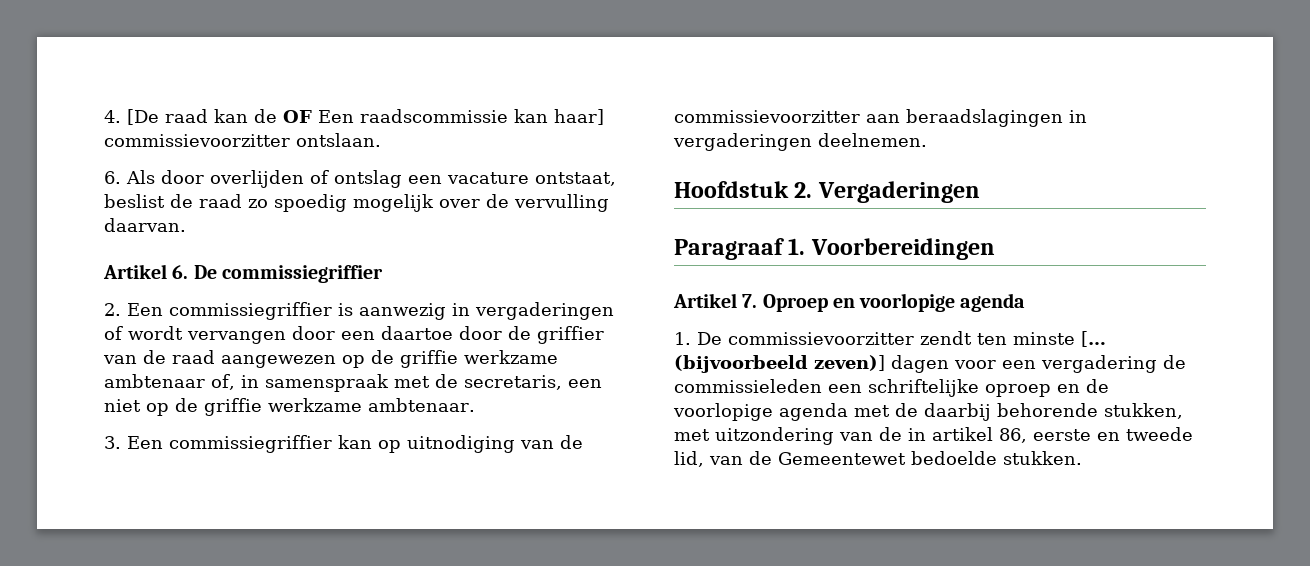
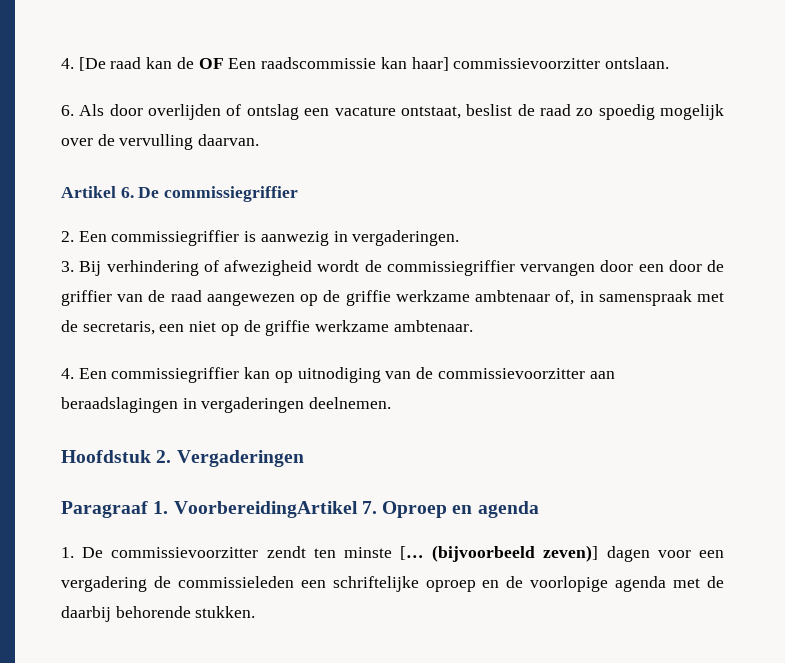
[475,302,614,320] [104,326,183,340] vergaderingen of wordt -> [352,230,460,246] [61,260,515,276] vergaderingen. // 3. Bij verhindering of afwezigheid wordt de commissiegriffier
[381,326,453,340] daartoe -> (664, 268) none
[104,436,121,449] 3. -> [61,368,74,379] 4.
[810,238,995,260] [673,293,737,308] Voorbereidingen // Artikel -> [173,501,358,518] VoorbereidingArtikel
[859,293,956,312] voorlopige -> (473, 509) none
[1104,403,1183,419] [674,427,1193,445] [674,451,997,467] stukken, met uitzondering van de in artikel 86, eerste en tweede lid, van de Gemeentewet bedoelde -> (191, 612) none

